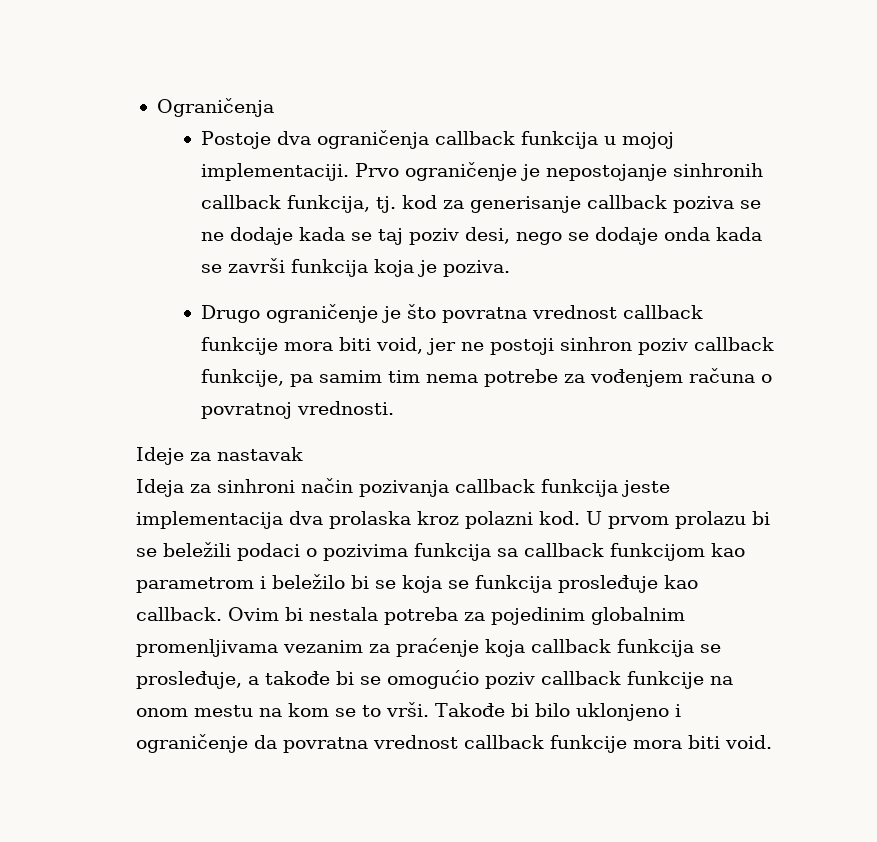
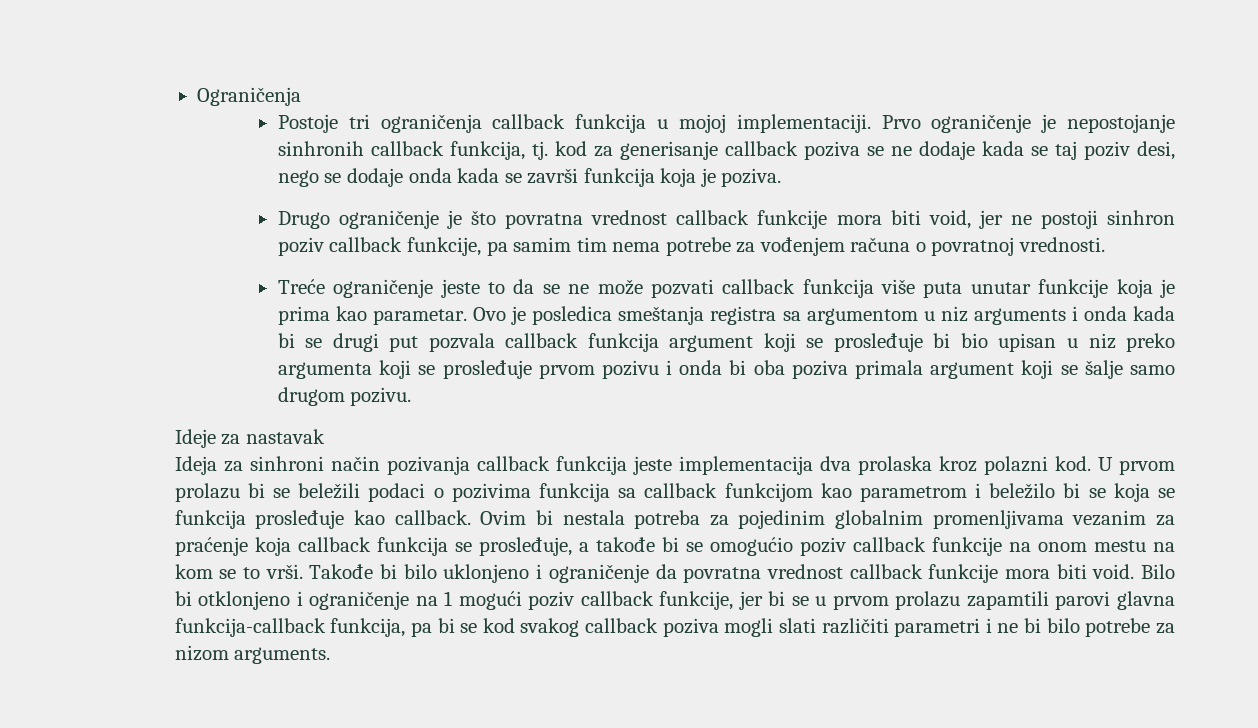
[276,131,311,145] dva -> [348,114,370,129] tri
(395, 408) none -> [277,279,1175,298] [277,306,1176,325] [277,333,1175,352] [277,360,1175,379] [277,387,412,406] // Treće ograničenje jeste to da se ne može pozvati callback funkcija više puta unutar funkcije koja je prima kao parametar. Ovo je posledica smeštanja registra sa argumentom u niz arguments i onda kada bi se drugi put pozvala callback funkcija argument koji se prosleđuje bi bio upisan u niz preko argumenta koji se prosleđuje prvom pozivu i onda bi oba poziva primala argument koji se šalje samo drugom pozivu.
(773, 742) none -> [1140,564,1175,579] [174,591,1175,610] [174,618,1175,637] [174,645,331,664] Bilo bi otklonjeno i ograničenje na 1 mogući poziv callback funkcije, jer bi se u prvom prolazu zapamtili parovi glavna funkcija-callback funkcija, pa bi se kod svakog callback poziva mogli slati različiti parametri i ne bi bilo potrebe za nizom arguments.

